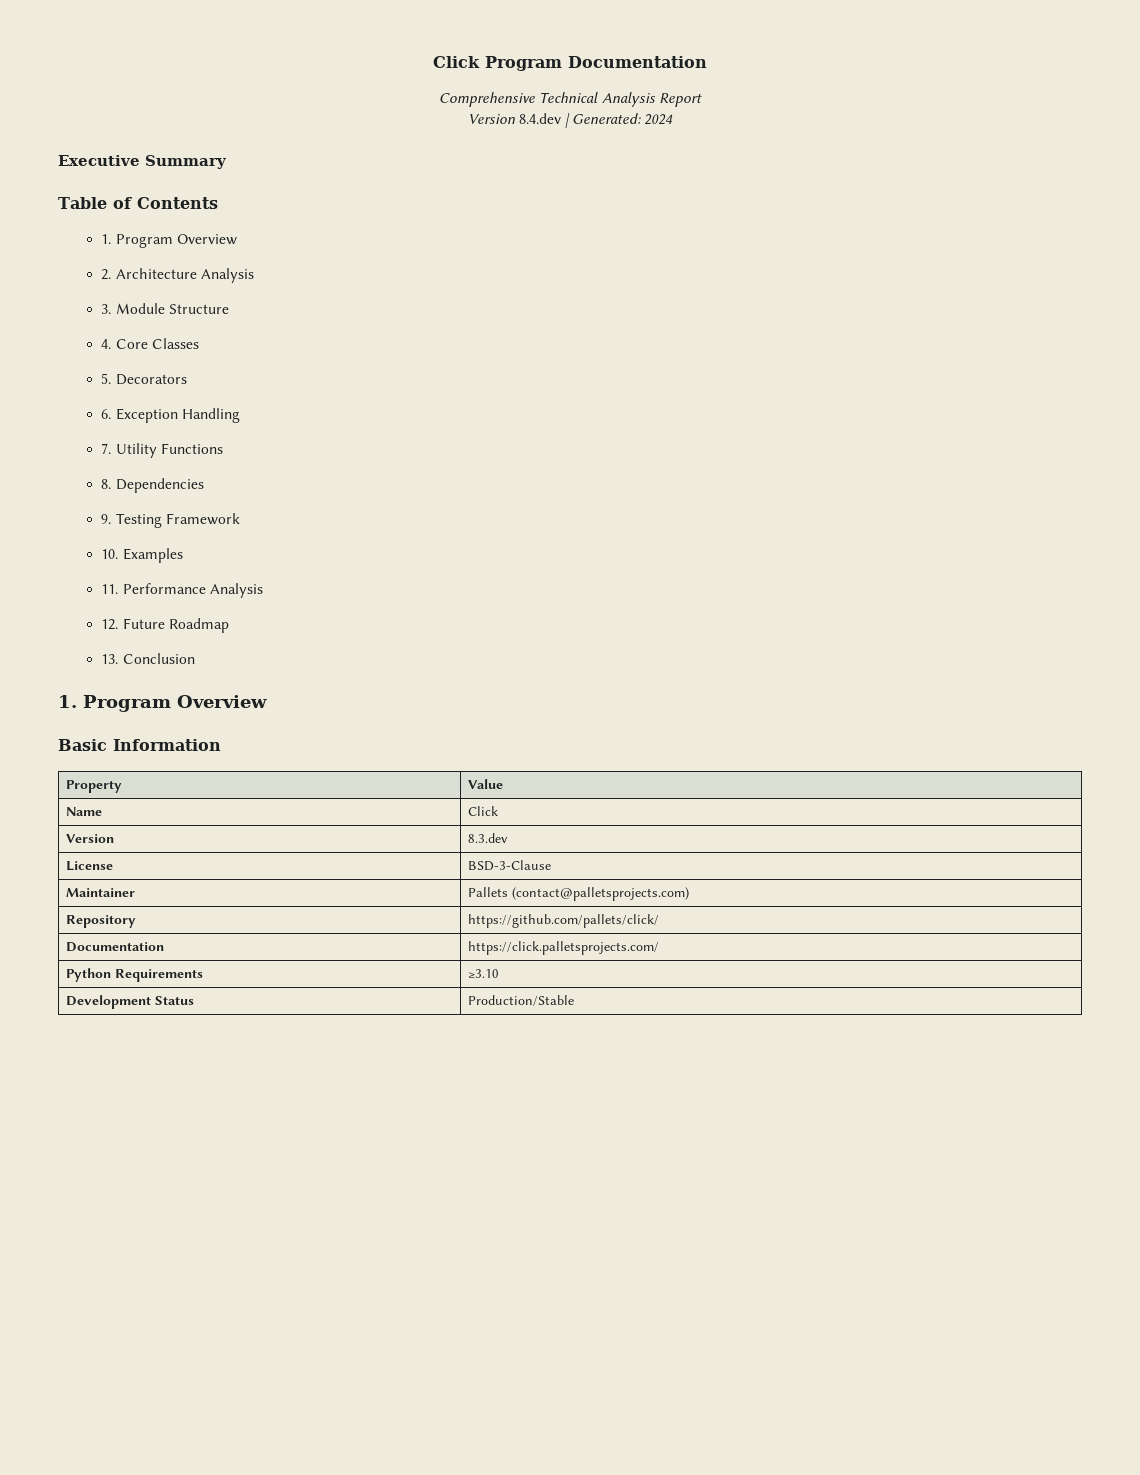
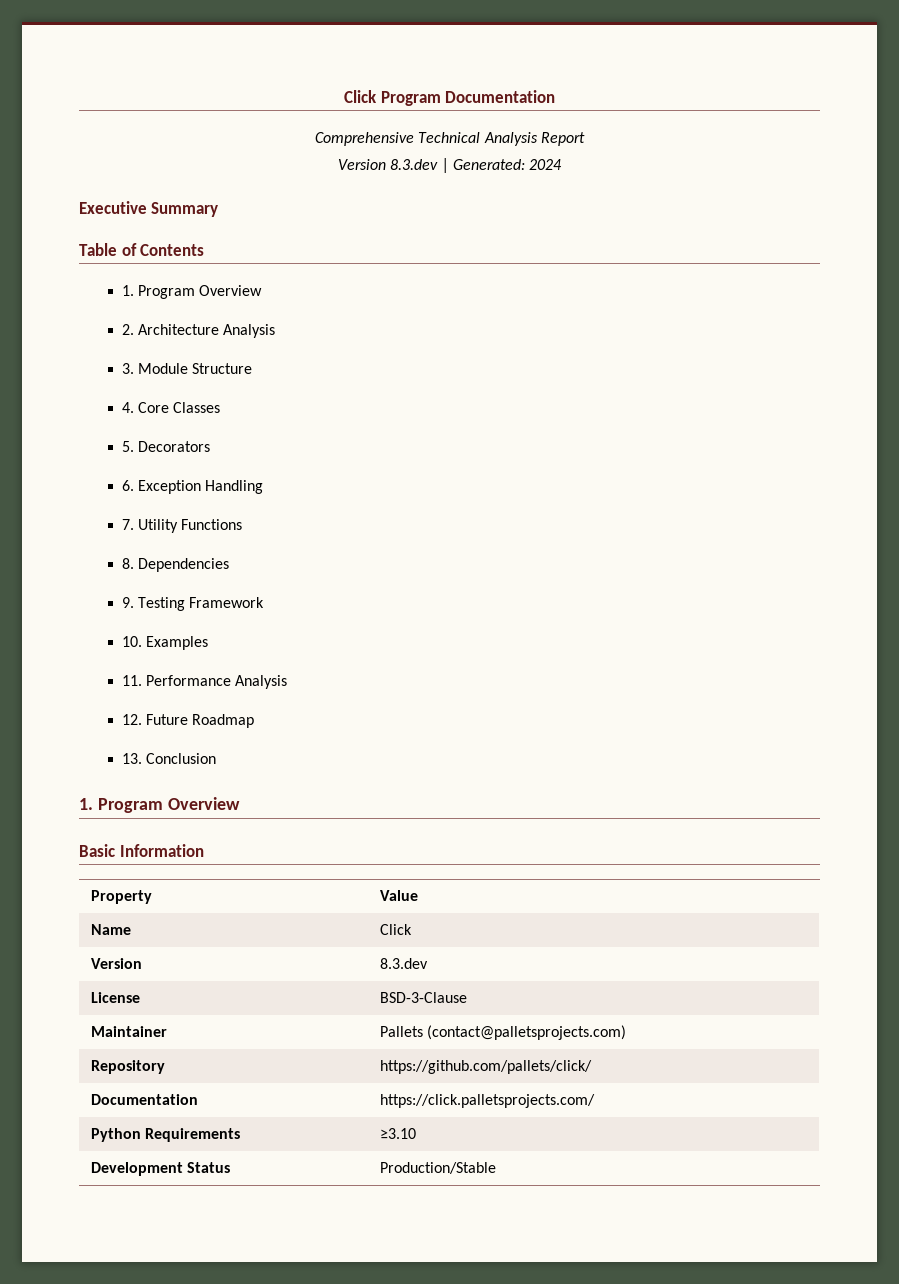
[518,113,561,124] 8.4.dev -> [390,159,439,170] 8.3.dev

